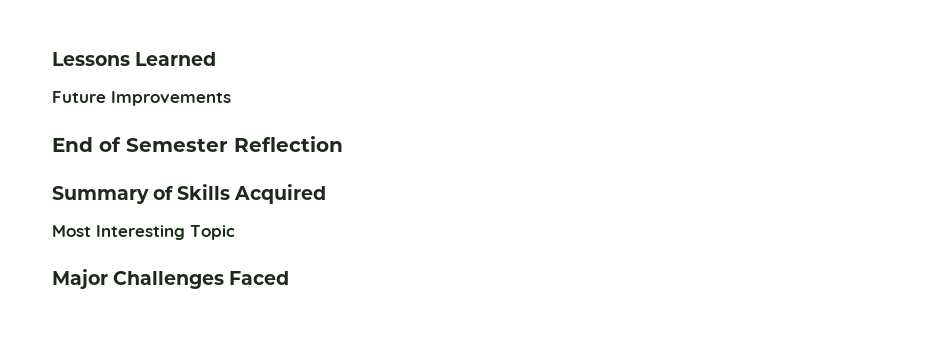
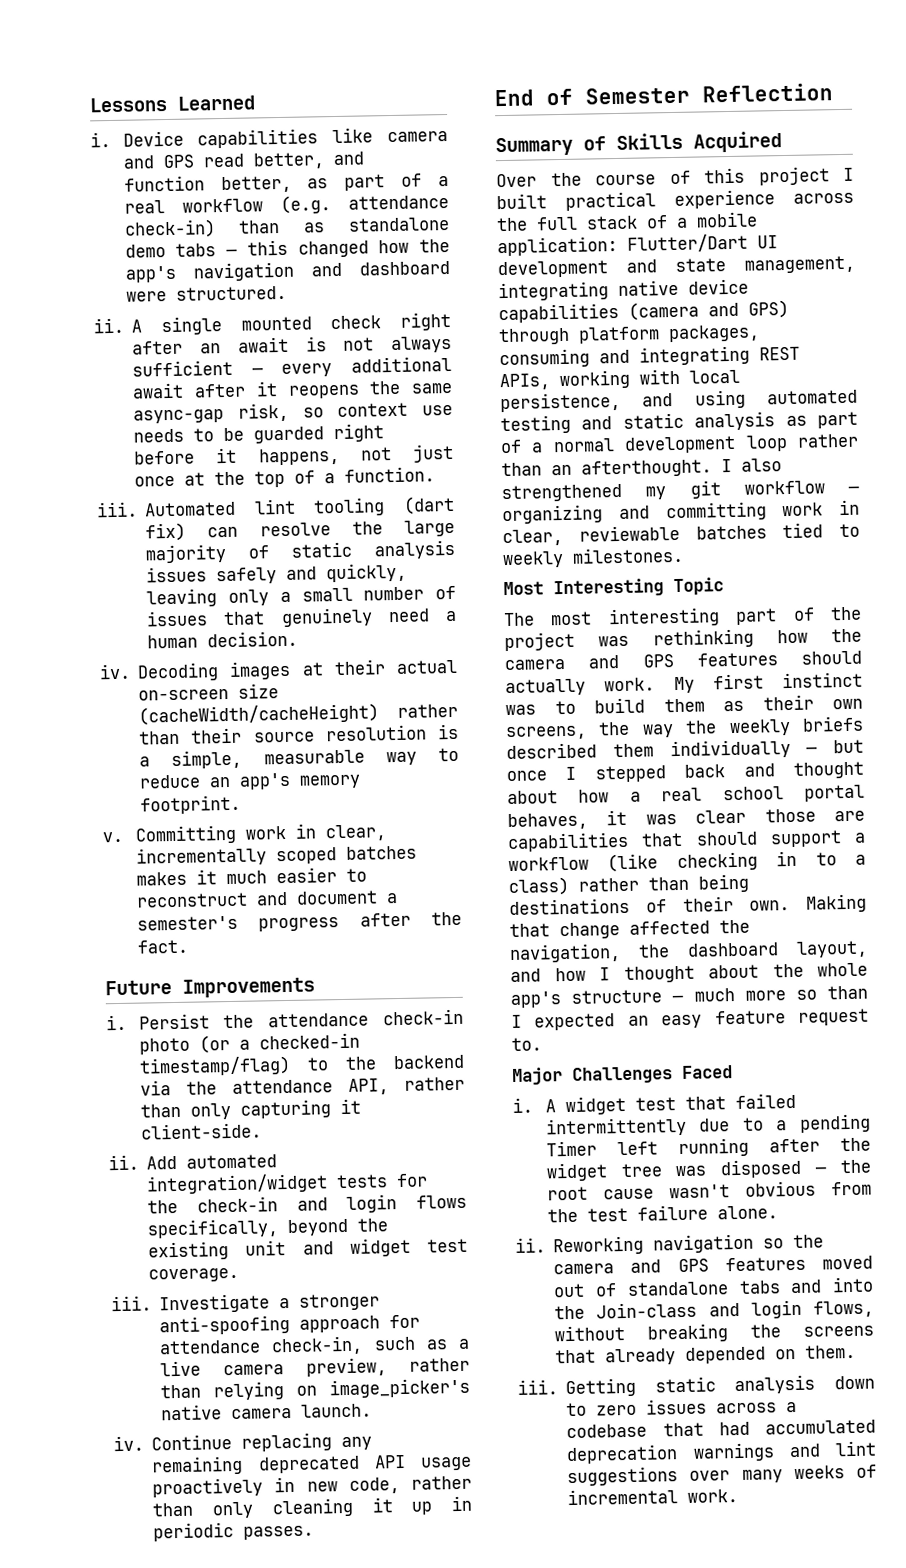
[52,91,231,106] Future Improvements -> [90,127,448,149] [122,151,364,170] [123,173,449,194] [123,194,449,214] [123,216,450,239] [124,238,450,258] [124,260,450,283] [125,285,287,302] [93,311,451,336] [132,335,452,355] [132,355,452,377] [132,380,453,399] [133,402,453,424] [133,423,385,444] [134,443,454,466] [134,466,436,488] [96,495,455,518] [145,519,455,542] [145,539,455,564] [146,562,408,585] [146,585,456,608] [146,607,457,628] [147,630,299,649] [99,659,458,682] [138,683,280,701] [138,703,458,726] [139,723,459,745] [139,747,459,770] [139,772,362,790] [140,794,242,815] [102,823,386,845] [135,845,417,867] [135,867,367,886] [135,890,398,908] [136,911,462,932] [136,939,188,954] [105,977,315,998] [106,1008,464,1031] [138,1032,360,1055] [138,1054,465,1077] [139,1076,465,1096] [139,1098,361,1120] [140,1122,262,1140] [108,1154,278,1171] [146,1173,429,1195] [147,1194,467,1214] [147,1218,389,1239] [148,1237,468,1261] [148,1267,240,1283] [111,1293,381,1314] [159,1314,421,1336] [159,1335,470,1356] [160,1357,470,1377] [160,1377,470,1401] [161,1403,373,1421] [113,1432,373,1452] [151,1454,472,1476] [152,1475,472,1498] [152,1495,472,1519] [153,1522,315,1542] i. Device capabilities like camera and GPS read better, and function better, as part of a real workflow (e.g. attendance check-in) than as standalone demo tabs — this changed how the app's navigation and dashboard were structured. // ii. A single mounted check right after an await is not always sufficient — every additional await after it reopens the same async-gap risk, so context use needs to be guarded right before it happens, not just once at the top of a function. // iii. Automated lint tooling (dart fix) can resolve the large majority of static analysis issues safely and quickly, leaving only a small number of issues that genuinely need a human decision. // iv. Decoding images at their actual on-screen size (cacheWidth/cacheHeight) rather than their source resolution is a simple, measurable way to reduce an app's memory footprint. // v. Committing work in clear, incrementally scoped batches makes it much easier to reconstruct and document a semester's progress after the fact. // Future Improvements // i. Persist the attendance check-in photo (or a checked-in timestamp/flag) to the backend via the attendance API, rather than only capturing it client-side. // ii. Add automated integration/widget tests for the check-in and login flows specifically, beyond the existing unit and widget test coverage. // iii. Investigate a stronger anti-spoofing approach for attendance check-in, such as a live camera preview, rather than relying on image_picker's native camera launch. // iv. Continue replacing any remaining deprecated API usage proactively in new code, rather than only cleaning it up in periodic passes.
[52,225,235,240] [52,269,290,289] Most Interesting Topic // Major Challenges Faced -> [496,166,854,188] [496,189,854,211] [496,211,758,232] [497,233,778,257] [497,255,855,279] [498,278,749,302] [498,299,789,324] [498,324,760,346] [499,345,800,369] [499,368,740,391] [500,389,858,413] [500,411,858,435] [500,433,859,454] [501,458,782,478] [501,480,860,503] [502,499,860,525] [502,522,860,547] [502,546,684,569] [503,577,724,598] [503,606,862,628] [504,628,862,652] [504,650,862,671] [505,671,863,697] [505,694,863,716] [505,715,864,741] [506,738,864,760] [506,761,864,783] [507,784,865,805] [507,808,865,831] [507,830,866,853] [508,850,866,873] [508,873,749,897] [509,893,867,916] [509,919,750,940] [509,940,868,964] [510,962,868,983] [510,985,868,1009] [511,1008,869,1031] [511,1037,542,1051] [512,1065,733,1085] [512,1092,796,1116] [544,1113,871,1138] [545,1137,871,1158] [545,1158,871,1182] [546,1180,872,1201] [546,1204,778,1223] [515,1233,825,1256] [553,1255,873,1275] [553,1276,874,1298] [554,1299,874,1320] [554,1323,874,1343] [555,1344,857,1366] [517,1374,875,1398] [566,1398,798,1417] [566,1419,876,1439] [566,1440,877,1465] [567,1464,877,1487] [567,1488,739,1506] Over the course of this project I built practical experience across the full stack of a mobile application: Flutter/Dart UI development and state management, integrating native device capabilities (camera and GPS) through platform packages, consuming and integrating REST APIs, working with local persistence, and using automated testing and static analysis as part of a normal development loop rather than an afterthought. I also strengthened my git workflow — organizing and committing work in clear, reviewable batches tied to weekly milestones. // Most Interesting Topic // The most interesting part of the project was rethinking how the camera and GPS features should actually work. My first instinct was to build them as their own screens, the way the weekly briefs described them individually — but once I stepped back and thought about how a real school portal behaves, it was clear those are capabilities that should support a workflow (like checking in to a class) rather than being destinations of their own. Making that change affected the navigation, the dashboard layout, and how I thought about the whole app's structure — much more so than I expected an easy feature request to. // Major Challenges Faced // i. A widget test that failed intermittently due to a pending Timer left running after the widget tree was disposed — the root cause wasn't obvious from the test failure alone. // ii. Reworking navigation so the camera and GPS features moved out of standalone tabs and into the Join-class and login flows, without breaking the screens that already depended on them. // iii. Getting static analysis down to zero issues across a codebase that had accumulated deprecation warnings and lint suggestions over many weeks of incremental work.

